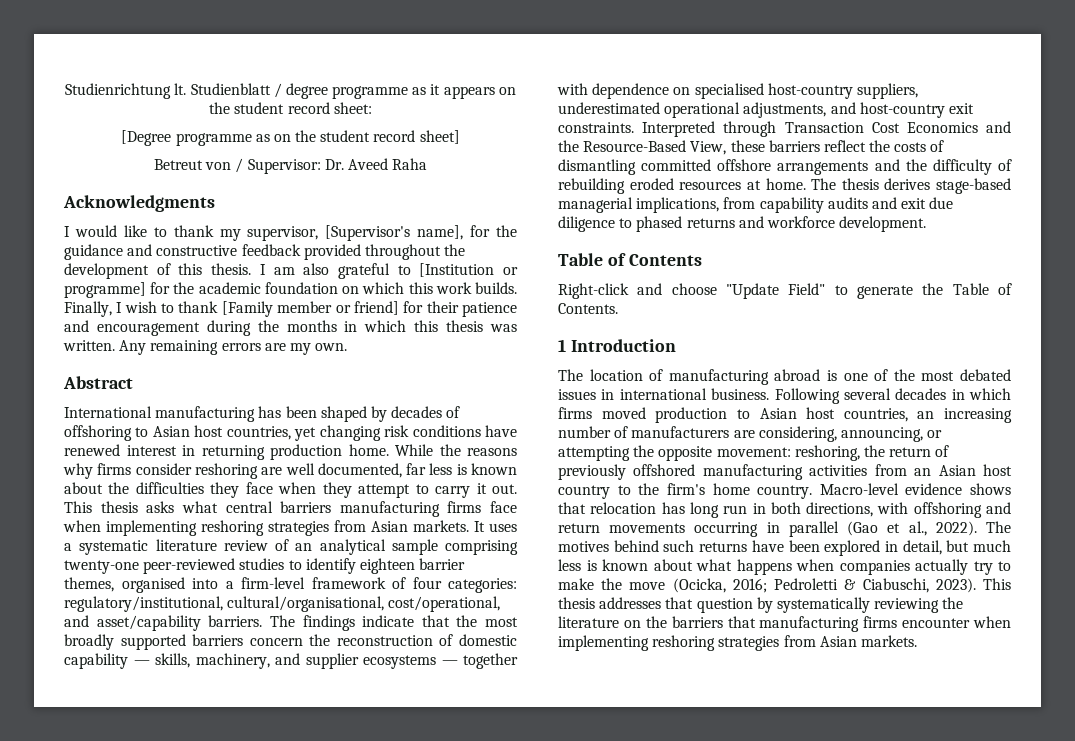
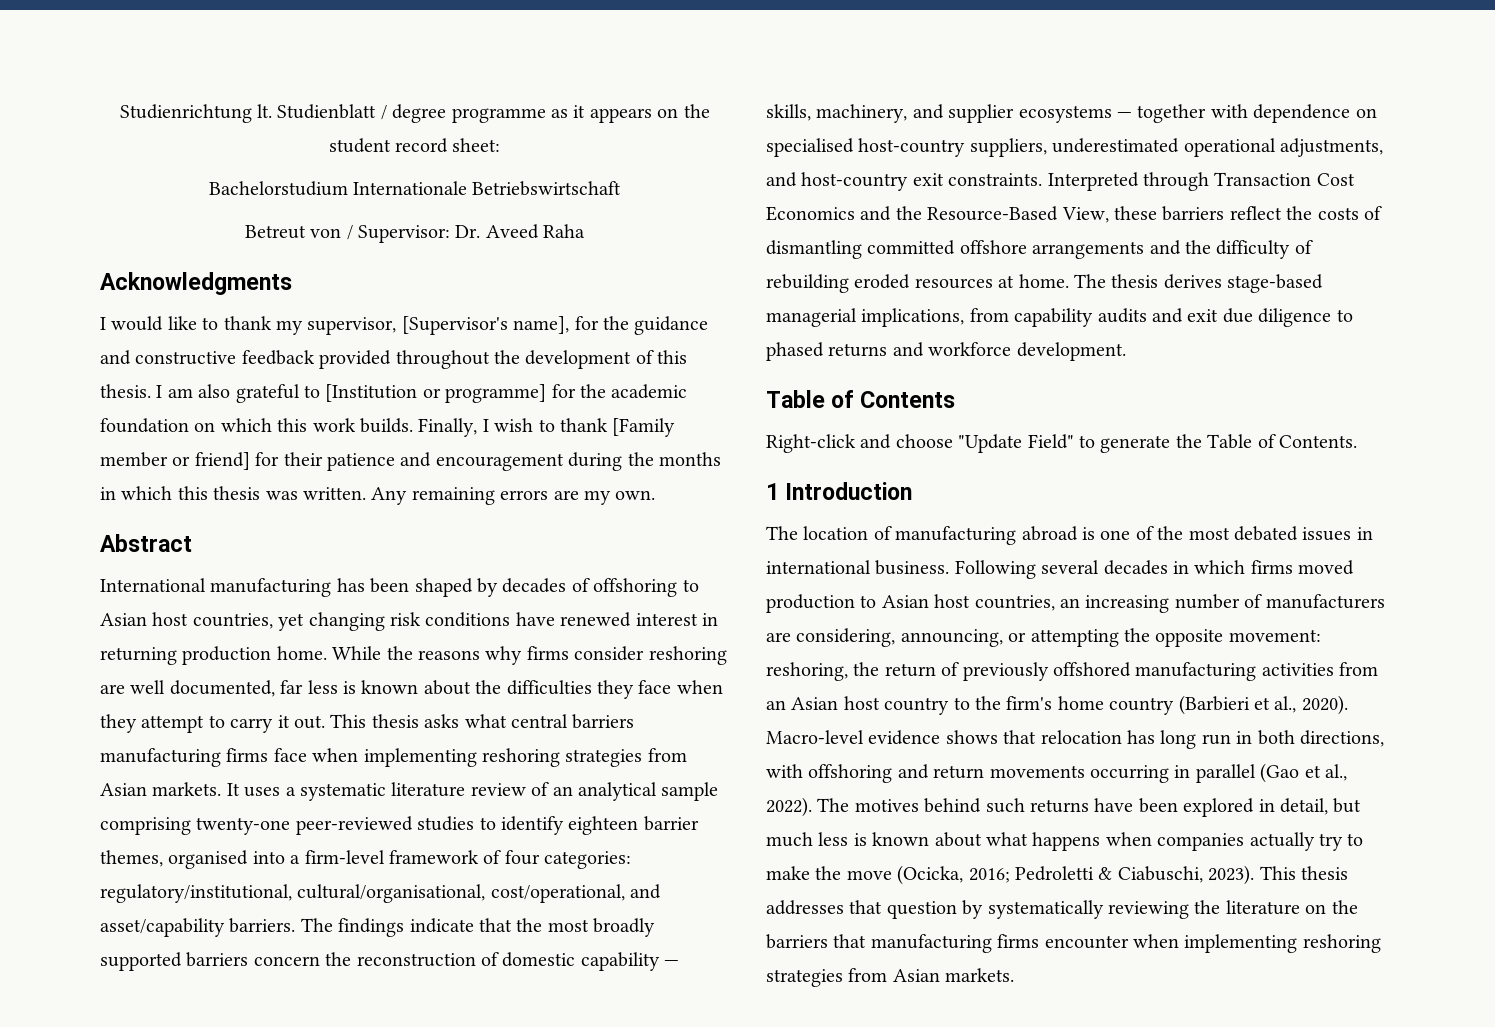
[121,130,460,146] [Degree programme as on the student record sheet] -> [208,181,622,196] Bachelorstudium Internationale Betriebswirtschaft
[757,485,813,499] country. -> [1109,695,1348,715] country (Barbieri et al., 2020).

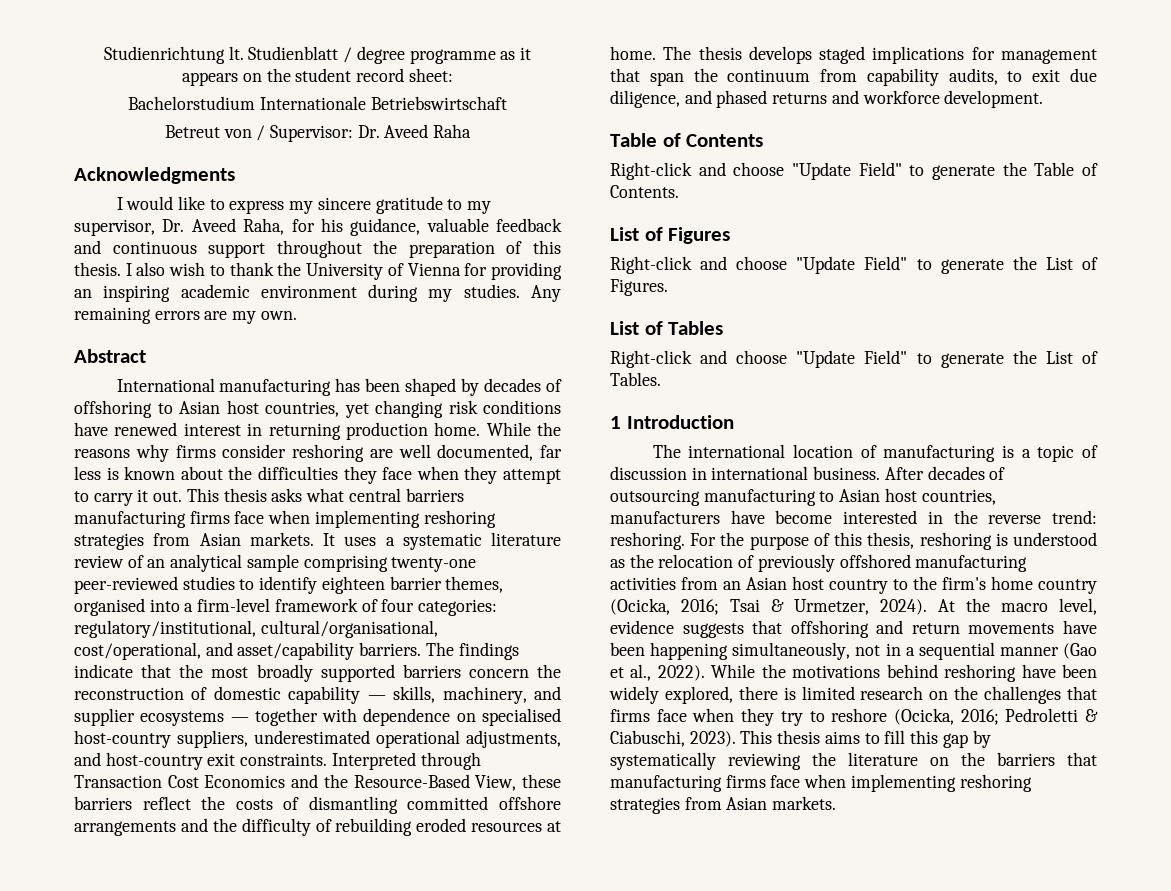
[223,316,709,335] [100,350,392,369] thank my supervisor, [Supervisor's name], for the guidance and constructive feedback provided -> [229,196,492,214] [74,218,562,236] [74,240,266,258] express my sincere gratitude to my supervisor, Dr. Aveed Raha, for his guidance, valuable feedback and continuous support
[525,350,632,369] development -> [408,241,495,258] preparation
[167,384,688,403] [100,418,676,437] [100,452,721,471] [100,486,366,500] am also grateful to [Institution or programme] for the academic foundation on which this work builds. Finally, I wish to thank [Family member or friend] for their patience and encouragement during the months in which this thesis was written. -> [136,262,562,280] [74,284,520,302] also wish to thank the University of Vienna for providing an inspiring academic environment during my studies.
[1163,274,1324,293] [766,308,1353,327] derives stage-based managerial implications, from capability audits and exit due diligence to -> [748,46,1097,64] [610,68,1097,86] [610,90,712,108] develops staged implications for management that span the continuum from capability audits, to exit due diligence, and
(1357, 441) none -> [610,227,731,244] [610,256,1098,274] [610,279,668,296] [610,321,724,335] [610,350,1098,368] [610,372,661,386] // List of Figures // Right-click and choose "Update Field" to generate the List of Figures. // List of Tables // Right-click and choose "Update Field" to generate the List of Tables.
(798, 533) none -> [688,444,786,458] international
[1021,526,1373,541] [766,560,1355,579] [766,594,1385,613] [766,628,1321,647] [766,662,936,681] abroad is one of the most debated issues in international business. Following several decades in which firms moved production to Asian host countries, an increasing number of manufacturers are considering, announcing, or attempting the opposite movement: reshoring, the return -> [1001,445,1098,462] [610,466,1006,480] [610,488,996,506] [610,510,1097,524] [610,532,1097,550] [610,554,734,568] is a topic of discussion in international business. After decades of outsourcing manufacturing to Asian host countries, manufacturers have become interested in the reverse trend: reshoring. For the purpose of this thesis, reshoring is understood as the relocation
[1178,695,1348,715] [766,730,1384,749] [766,763,1347,783] [766,797,1362,817] [766,832,1364,851] [766,866,892,880] (Barbieri et al., 2020). Macro-level evidence shows that relocation has long run in both directions, with offshoring and return movements occurring in parallel (Gao et al., 2022). The motives behind such returns have been explored in detail, but much less is known about what happens when companies actually try to make the move -> [610,598,1097,615] [610,620,1097,638] [610,642,1097,660] [610,664,1097,682] [609,686,1097,704] [610,708,888,726] (Ocicka, 2016; Tsai & Urmetzer, 2024). At the macro level, evidence suggests that offshoring and return movements have been happening simultaneously, not in a sequential manner (Gao et al., 2022). While the motivations behind reshoring have been widely explored, there is limited research on the challenges that firms face when they try to reshore
[766,900,957,919] addresses that question -> [824,730,968,748] aims to fill this gap
[1044,935,1129,949] encounter -> [770,775,801,788] face

